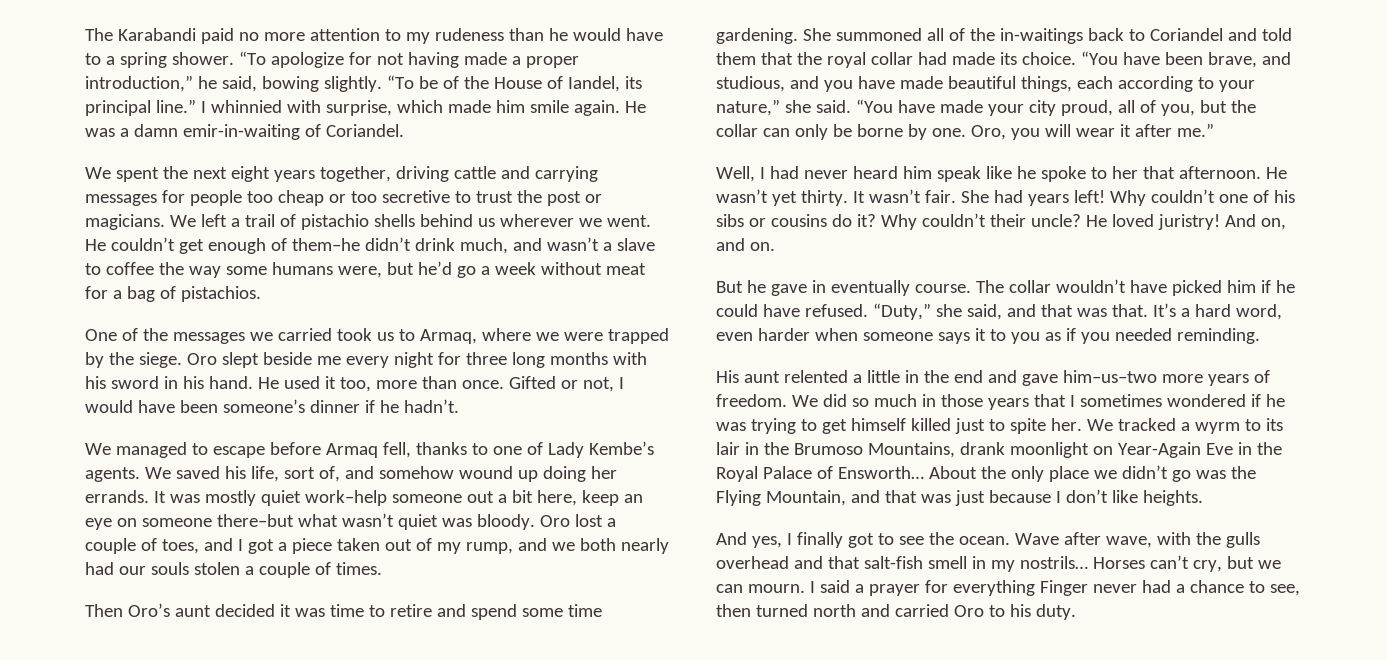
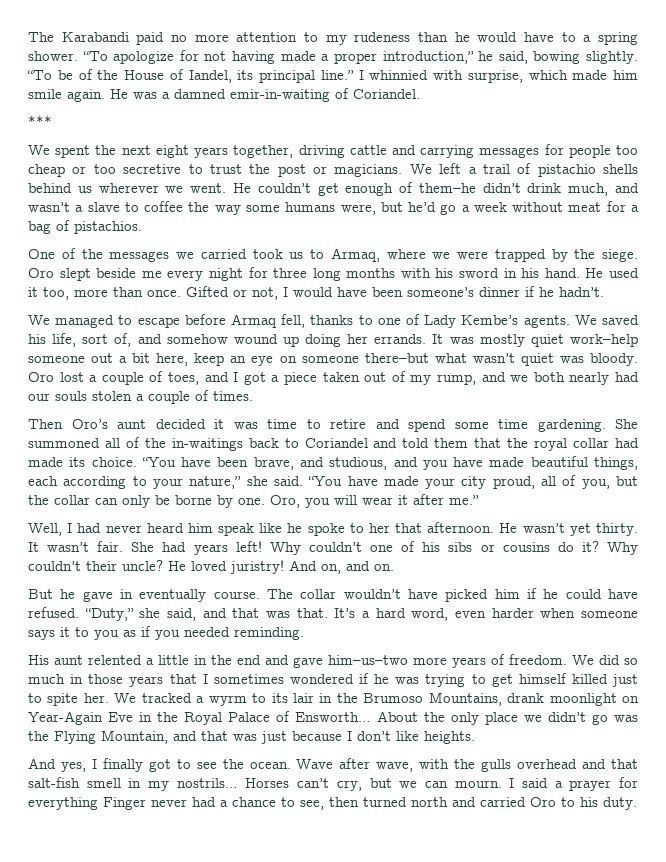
[133,124,178,137] damn -> [174,89,226,99] damned
(404, 130) none -> [28,115,52,127] // ***

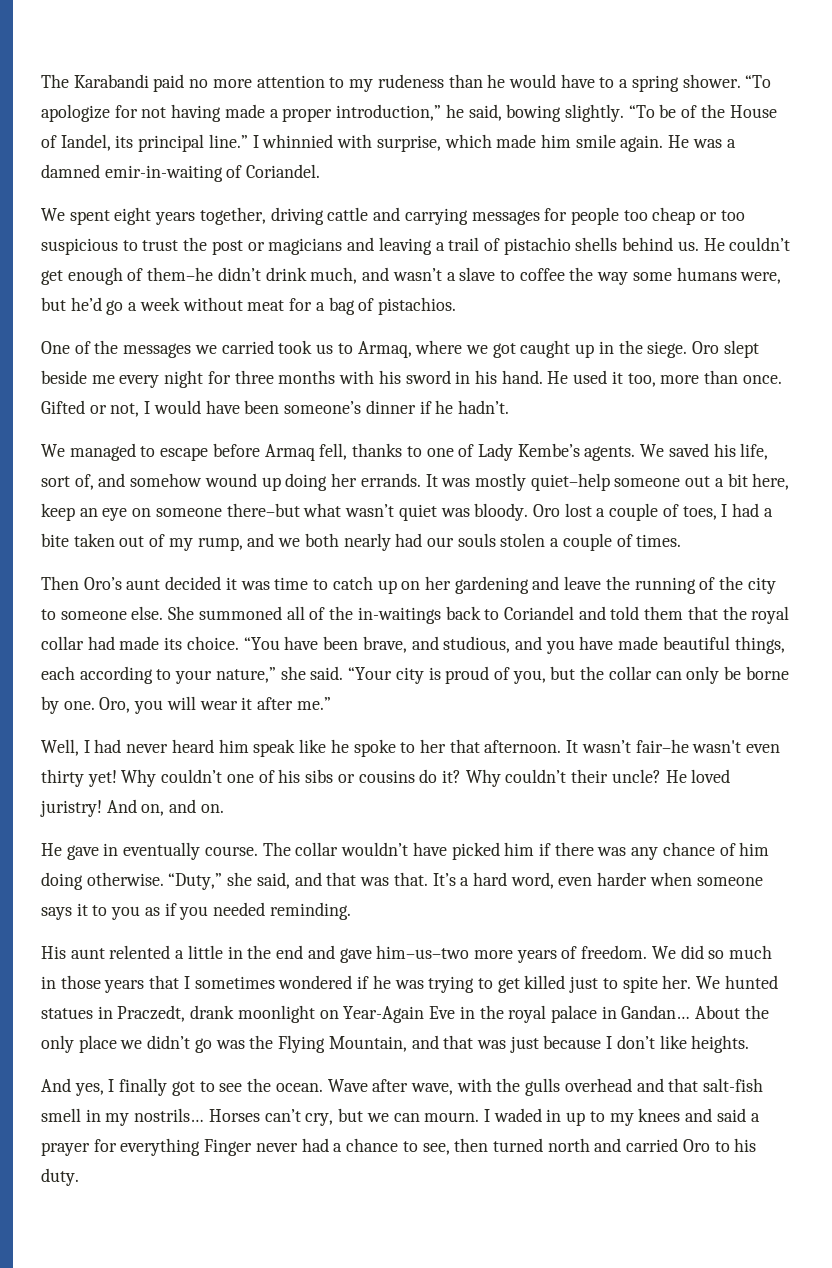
[28,115,52,127] // *** -> (321, 171) none
[95,145,151,155] the next -> (110, 217) none
[123,164,182,174] secretive -> [41,238,118,255] suspicious
[334,163,462,177] magicians. We left -> [268,237,432,255] magicians and leaving
[77,183,227,193] us wherever we went. -> [677,241,699,251] us.
[457,249,568,262] were trapped by -> [492,340,614,358] got caught up in
[312,268,341,281] long -> (274, 377) none
[530,334,638,347] quiet work–help -> [530,473,610,491] quiet–help
[204,372,317,385] and I got a piece -> [721,503,773,517] [41,533,69,547] I had a bite
[330,419,606,432] retire and spend some time gardening. -> [332,576,776,594] [41,606,164,620] catch up on her gardening and leave the running of the city to someone else.
[308,476,557,489] “You have made your city proud, all -> [348,666,490,684] “Your city is proud
[499,523,638,536] [28,541,262,555] He wasn’t yet thirty. It wasn’t fair. She had years left! -> [566,739,781,753] [41,769,117,787] It wasn’t fair–he wasn't even thirty yet!
[28,589,76,599] But he -> [41,843,62,856] He
[543,589,638,599] [28,607,79,618] he could have refused. -> [554,842,770,860] [41,872,164,890] there was any chance of him doing otherwise.
[518,673,567,684] himself -> (520, 985) none
[141,692,502,706] tracked a wyrm to its lair in the Brumoso Mountains, -> [724,975,778,989] [41,1005,186,1022] hunted statues in Praczedt,
[184,711,371,725] Royal Palace of Ensworth… -> [508,1005,691,1023] royal palace in Gandan…
(515, 783) none -> [493,1108,713,1126] waded in up to my knees and

